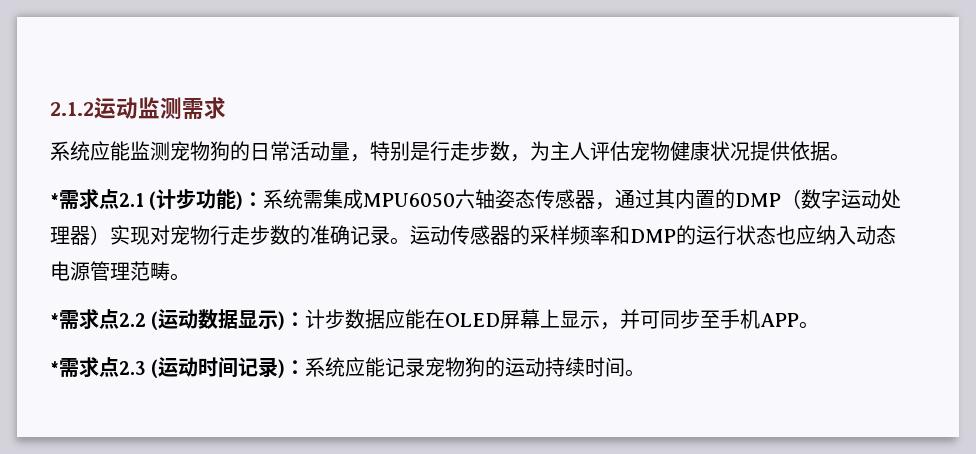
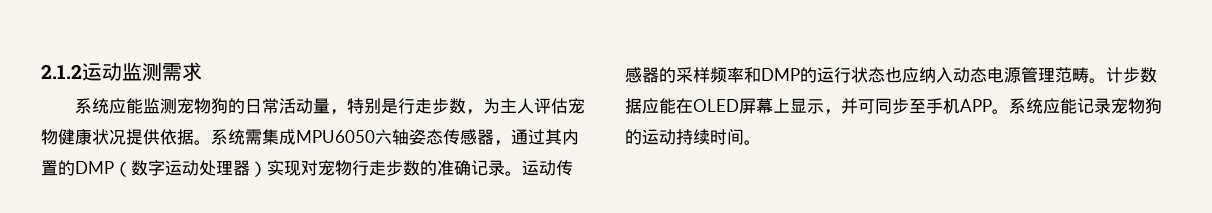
[50,189,264,210] // *需求点2.1 (计步功能)： -> (211, 142) none
[50,309,306,330] // *需求点2.2 (运动数据显示)： -> (1106, 80) none
[50,357,306,378] // *需求点2.3 (运动时间记录)： -> (1009, 111) none

